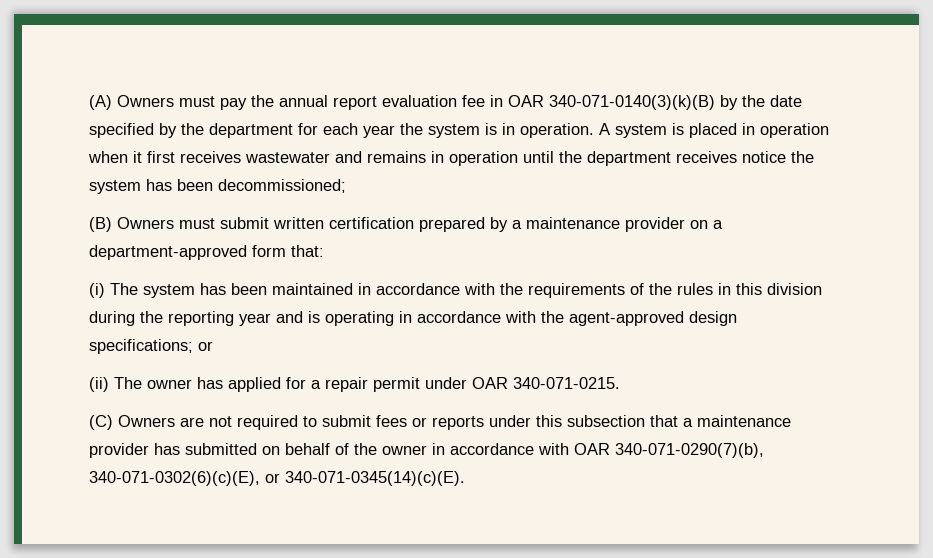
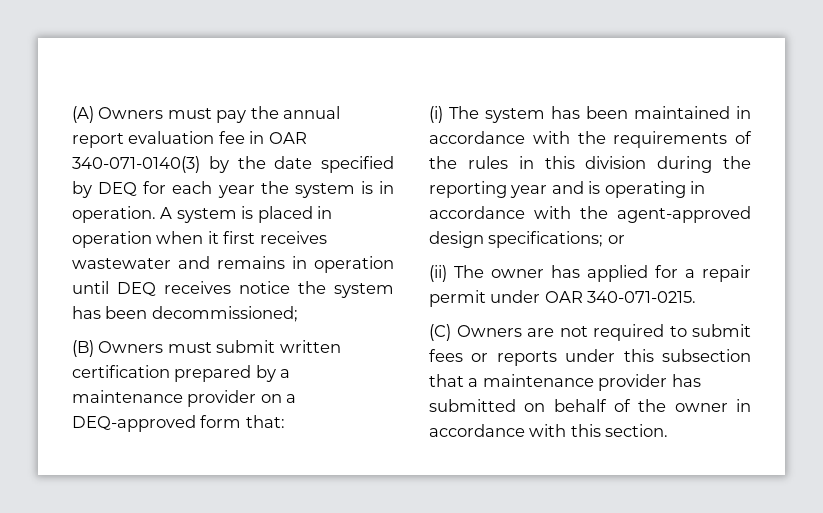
[549,95,715,110] 340-071-0140(3)(k)(B) -> [72,156,200,173] 340-071-0140(3)
[181,123,293,138] the department -> [98,182,138,196] DEQ
[559,151,671,166] the department -> [117,282,156,296] DEQ
[89,245,247,260] department-approved -> [72,415,196,432] DEQ-approved
[574,443,764,458] [89,471,465,486] OAR 340-071-0290(7)(b), 340-071-0302(6)(c)(E), or 340-071-0345(14)(c)(E). -> [570,424,669,437] this section.

